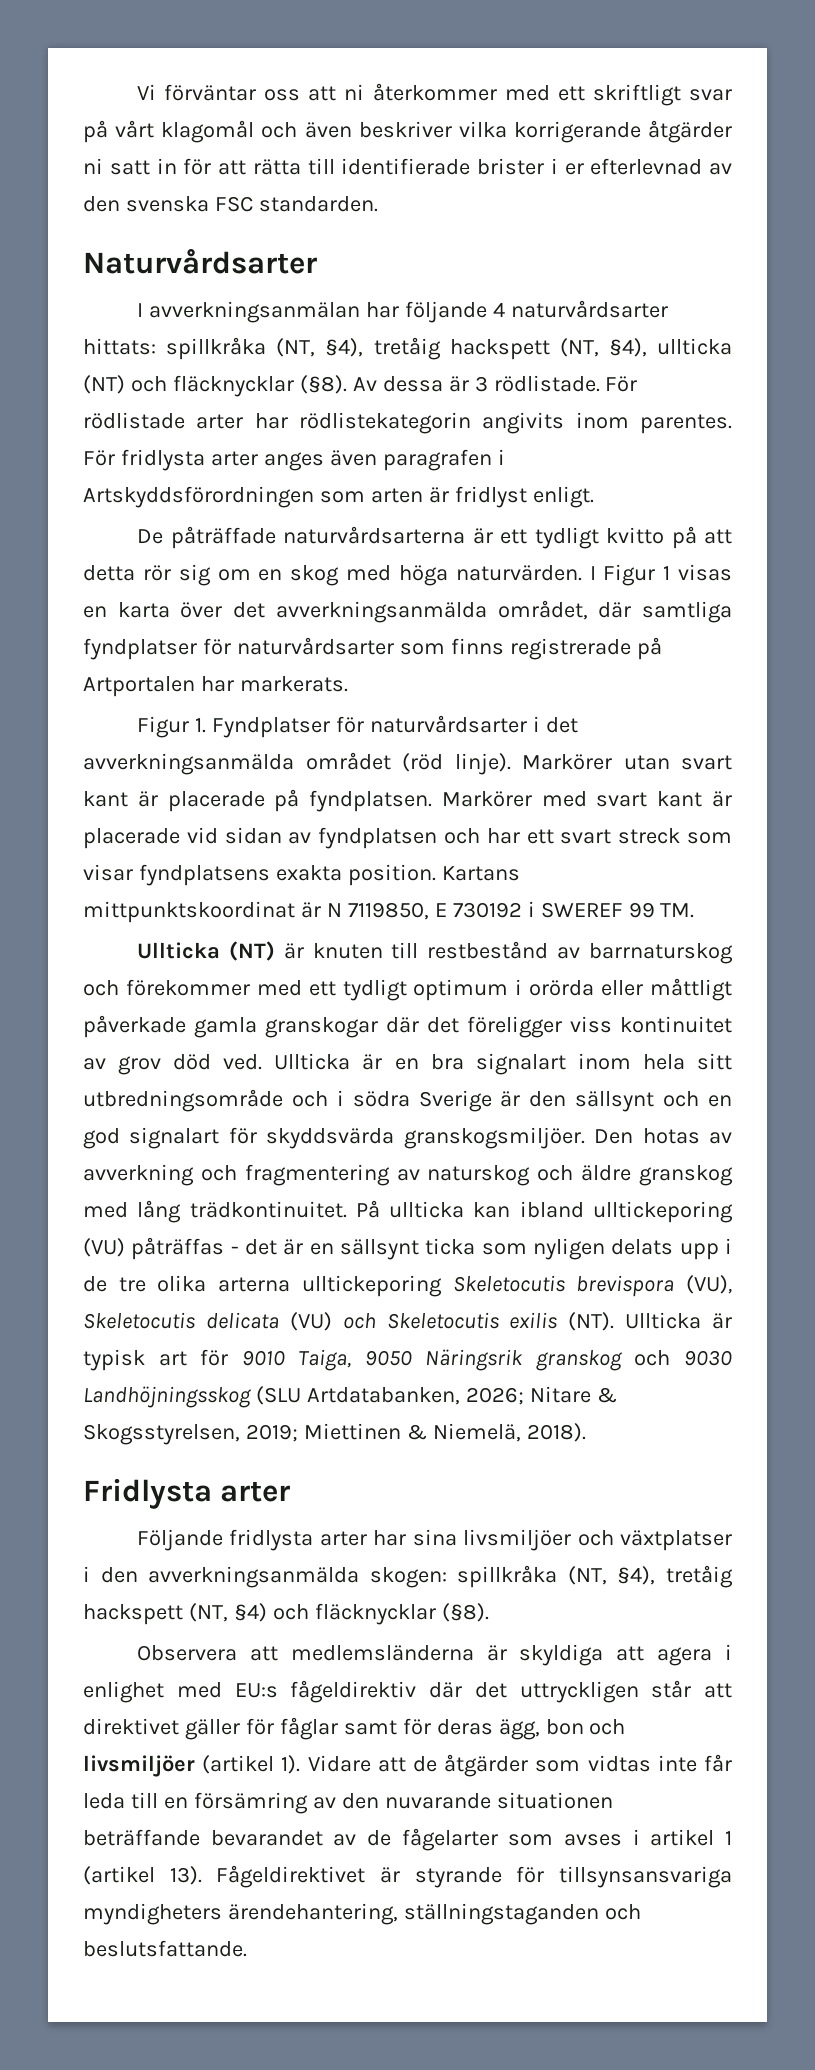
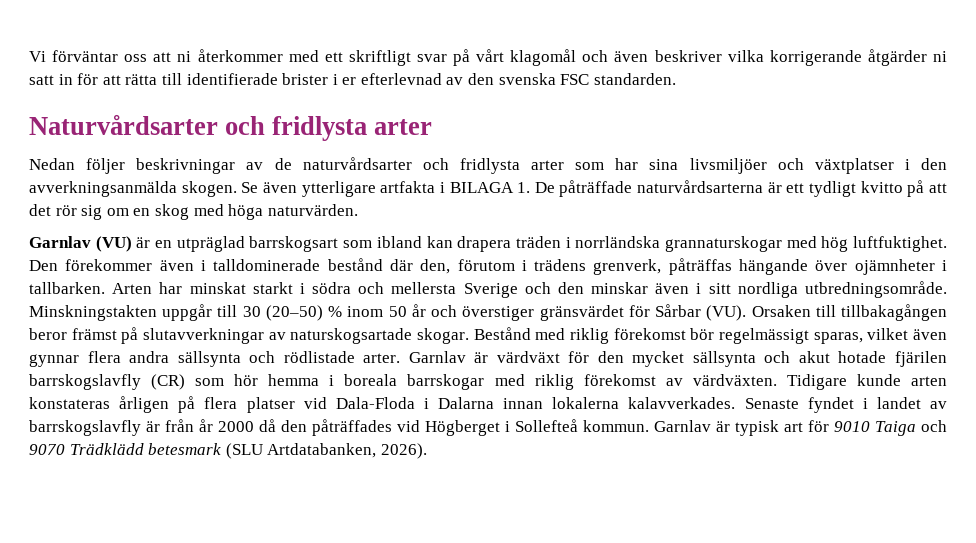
[137,300,668,323] [83,337,732,360] [83,375,638,397] [83,412,732,434] [83,449,505,471] [83,486,594,508] // I avverkningsanmälan har följande 4 naturvårdsarter hittats: spillkråka (NT, §4), tretåig hackspett (NT, §4), ullticka (NT) och fläcknycklar (§8). Av dessa är 3 rödlistade. För rödlistade arter har rödlistekategorin angivits inom parentes. För fridlysta arter anges även paragrafen i Artskyddsförordningen som arten är fridlyst enligt. // -> [225,116,433,141] [29,157,947,174] [29,181,531,197] och fridlysta arter // Nedan följer beskrivningar av de naturvårdsarter och fridlysta arter som har sina livsmiljöer och växtplatser i den avverkningsanmälda skogen. Se även ytterligare artfakta i BILAGA 1.
[83,565,135,581] detta -> [29,204,51,216] det
[589,564,733,586] [83,600,733,623] [83,637,662,660] [83,676,348,697] [137,715,578,738] [83,752,732,775] [83,789,733,812] [83,827,732,849] [83,864,520,886] [83,901,695,923] [137,941,733,964] [83,978,733,1001] [83,1015,732,1038] [83,1053,732,1075] [83,1089,733,1112] [83,1127,732,1149] [83,1164,733,1186] [83,1200,733,1223] [83,1237,733,1260] [83,1275,733,1297] [83,1312,702,1331] I Figur 1 visas en karta över det avverkningsanmälda området, där samtliga fyndplatser för naturvårdsarter som finns registrerade på Artportalen har markerats. // Figur 1. Fyndplatser för naturvårdsarter i det avverkningsanmälda området (röd linje). Markörer utan svart kant är placerade på fyndplatsen. Markörer med svart kant är placerade vid sidan av fyndplatsen och har ett svart streck som visar fyndplatsens exakta position. Kartans mittpunktskoordinat är N 7119850, E 730192 i SWEREF 99 TM. // Ullticka (NT) är knuten till restbestånd av barrnaturskog och förekommer med ett tydligt optimum i orörda eller måttligt påverkade gamla granskogar där det föreligger viss kontinuitet av grov död ved. Ullticka är en bra signalart inom hela sitt utbredningsområde och i södra Sverige är den sällsynt och en god signalart för skyddsvärda granskogsmiljöer. Den hotas av avverkning och fragmentering av naturskog och äldre granskog med lång trädkontinuitet. På ullticka kan ibland ulltickeporing (VU) påträffas - det är en sällsynt ticka som nyligen delats upp i de tre olika arterna ulltickeporing Skeletocutis brevispora (VU), Skeletocutis delicata (VU) och Skeletocutis exilis (NT). Ullticka -> [29,236,947,252] [29,258,947,275] [29,281,947,298] [29,304,948,321] [29,327,947,344] [29,351,947,367] [29,374,948,390] [29,396,947,413] [29,419,711,436] // Garnlav (VU) är en utpräglad barrskogsart som ibland kan drapera träden i norrländska grannaturskogar med hög luftfuktighet. Den förekommer även i talldominerade bestånd där den, förutom i trädens grenverk, påträffas hängande över ojämnheter i tallbarken. Arten har minskat starkt i södra och mellersta Sverige och den minskar även i sitt nordliga utbredningsområde. Minskningstakten uppgår till 30 (20–50) % inom 50 år och överstiger gränsvärdet för Sårbar (VU). Orsaken till tillbakagången beror främst på slutavverkningar av naturskogsartade skogar. Bestånd med riklig förekomst bör regelmässigt sparas, vilket även gynnar flera andra sällsynta och rödlistade arter. Garnlav är värdväxt för den mycket sällsynta och akut hotade fjärilen barrskogslavfly (CR) som hör hemma i boreala barrskogar med riklig förekomst av värdväxten. Tidigare kunde arten konstateras årligen på flera platser vid Dala-Floda i Dalarna innan lokalerna kalavverkades. Senaste fyndet i landet av barrskogslavfly är från år 2000 då den påträffades vid Högberget i Sollefteå kommun. Garnlav
[298,1349,732,1371] [83,1386,617,1408] [83,1423,586,1445] [83,1478,291,1509] [137,1529,732,1551] [83,1565,733,1588] [83,1603,489,1625] [137,1644,732,1666] [83,1680,732,1703] [83,1717,626,1740] [83,1754,732,1777] [83,1792,613,1814] [83,1828,732,1851] [83,1865,733,1888] [83,1903,641,1925] [83,1940,247,1957] Taiga, 9050 Näringsrik granskog och 9030 Landhöjningsskog (SLU Artdatabanken, 2026; Nitare & Skogsstyrelsen, 2019; Miettinen & Niemelä, 2018). // Fridlysta arter // Följande fridlysta arter har sina livsmiljöer och växtplatser i den avverkningsanmälda skogen: spillkråka (NT, §4), tretåig hackspett (NT, §4) och fläcknycklar (§8). // Observera att medlemsländerna är skyldiga att agera i enlighet med EU:s fågeldirektiv där det uttryckligen står att direktivet gäller för fåglar samt för deras ägg, bon och livsmiljöer (artikel 1). Vidare att de åtgärder som vidtas inte får leda till en försämring av den nuvarande situationen beträffande bevarandet av de fågelarter som avses i artikel 1 (artikel 13). Fågeldirektivet är styrande för tillsynsansvariga myndigheters ärendehantering, ställningstaganden och beslutsfattande. -> [875,420,947,436] [29,443,427,459] Taiga och 9070 Trädklädd betesmark (SLU Artdatabanken, 2026).

